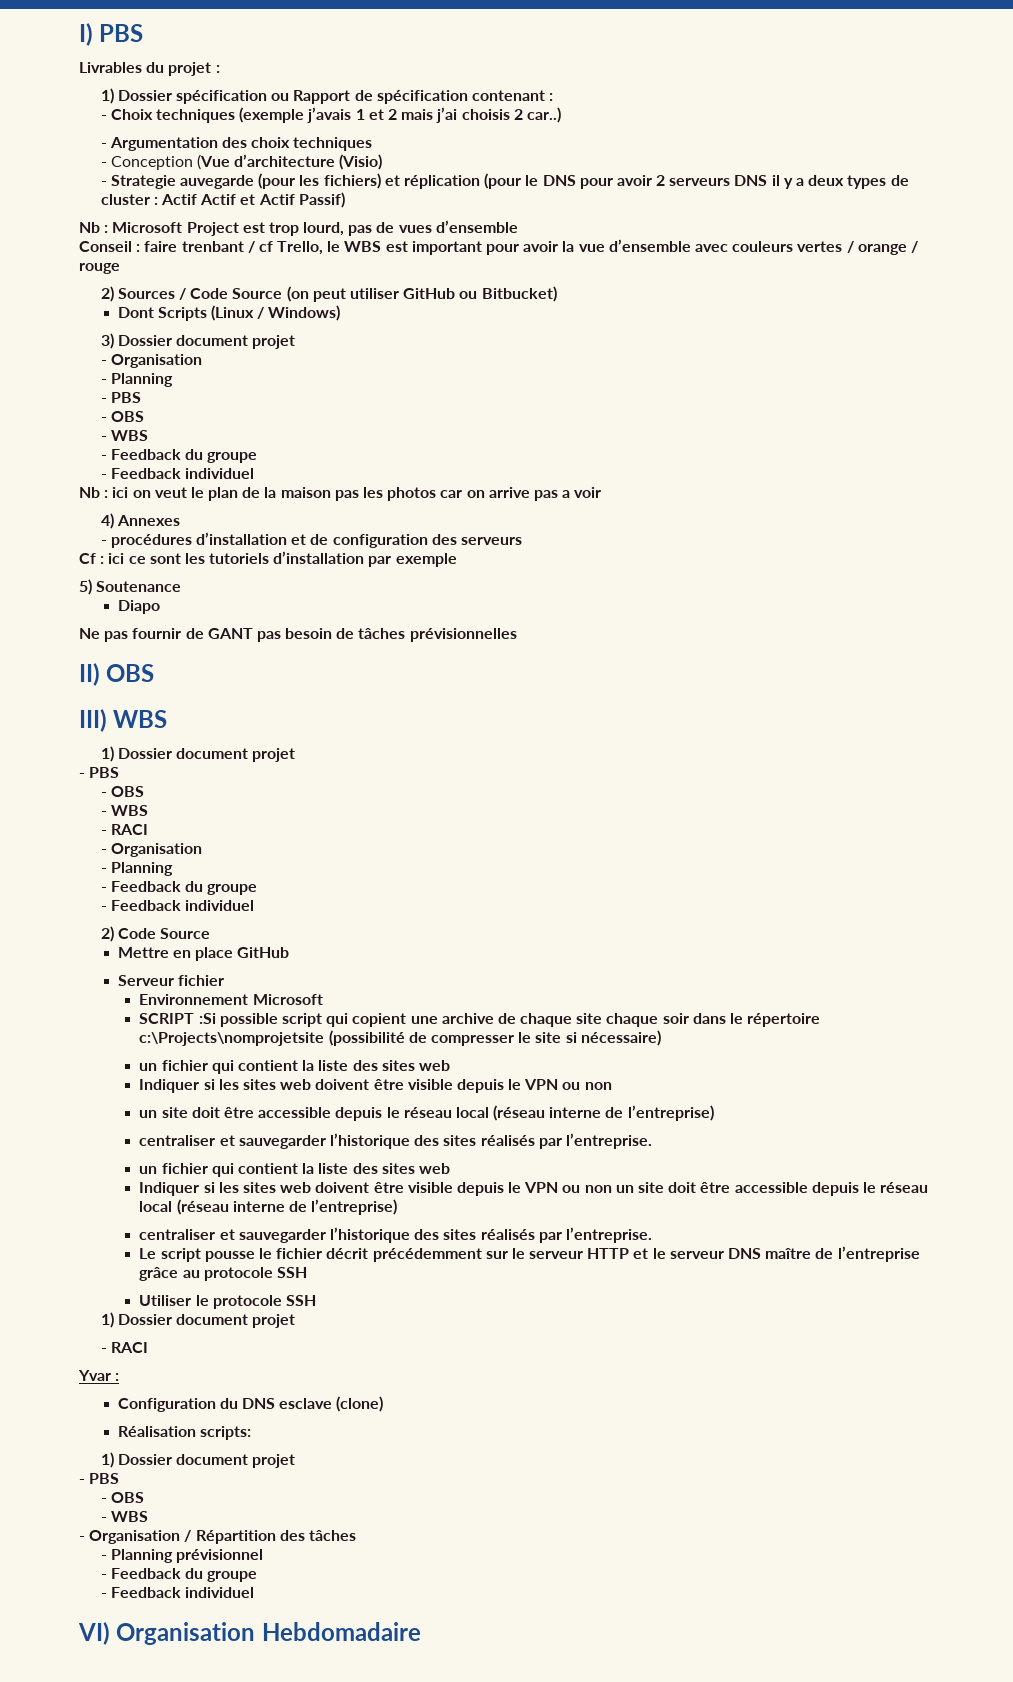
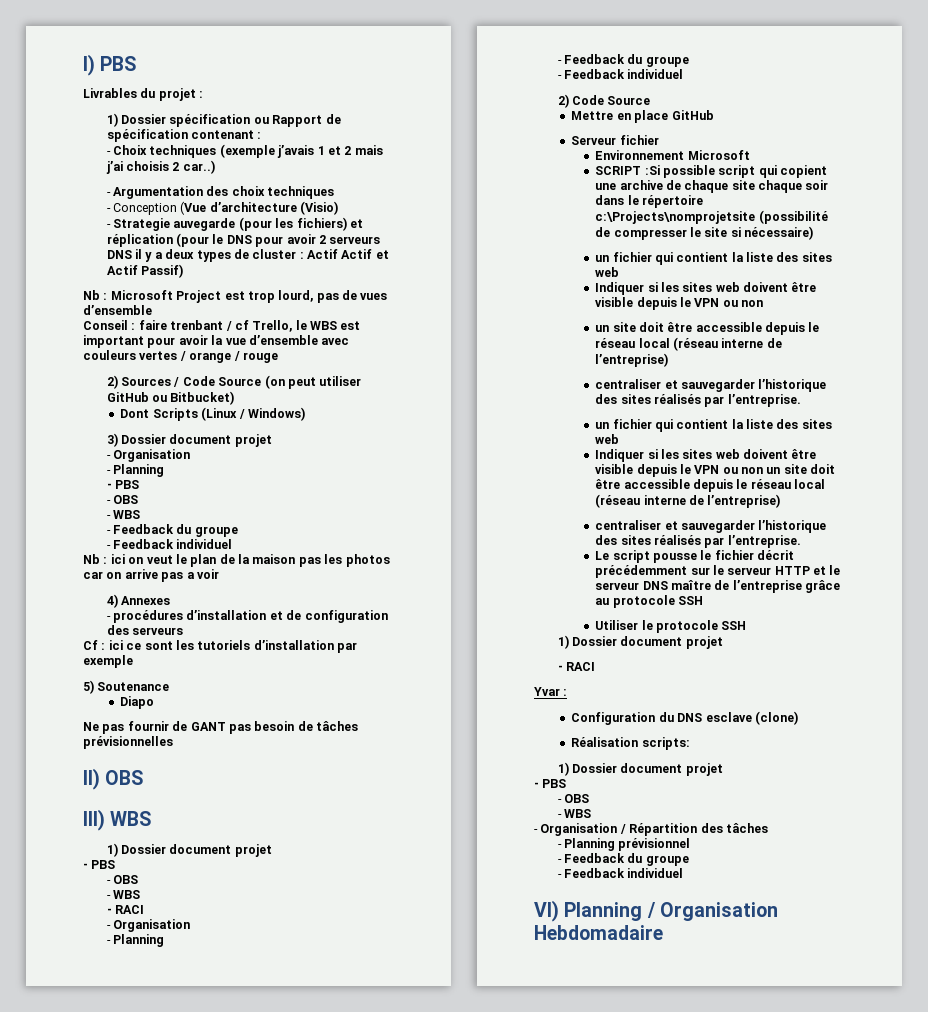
(110, 1633) none -> [564,902,656,921] Planning /

